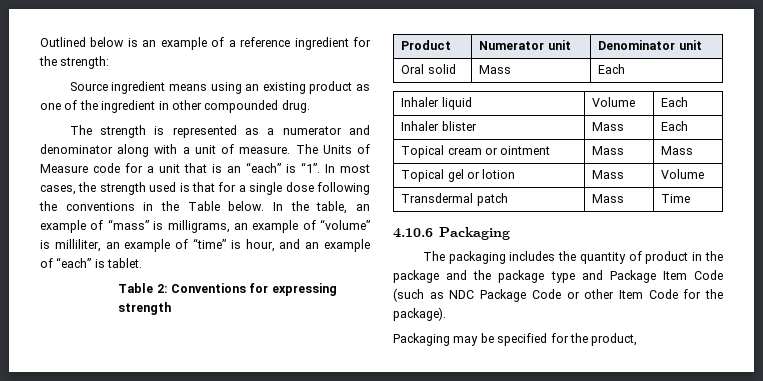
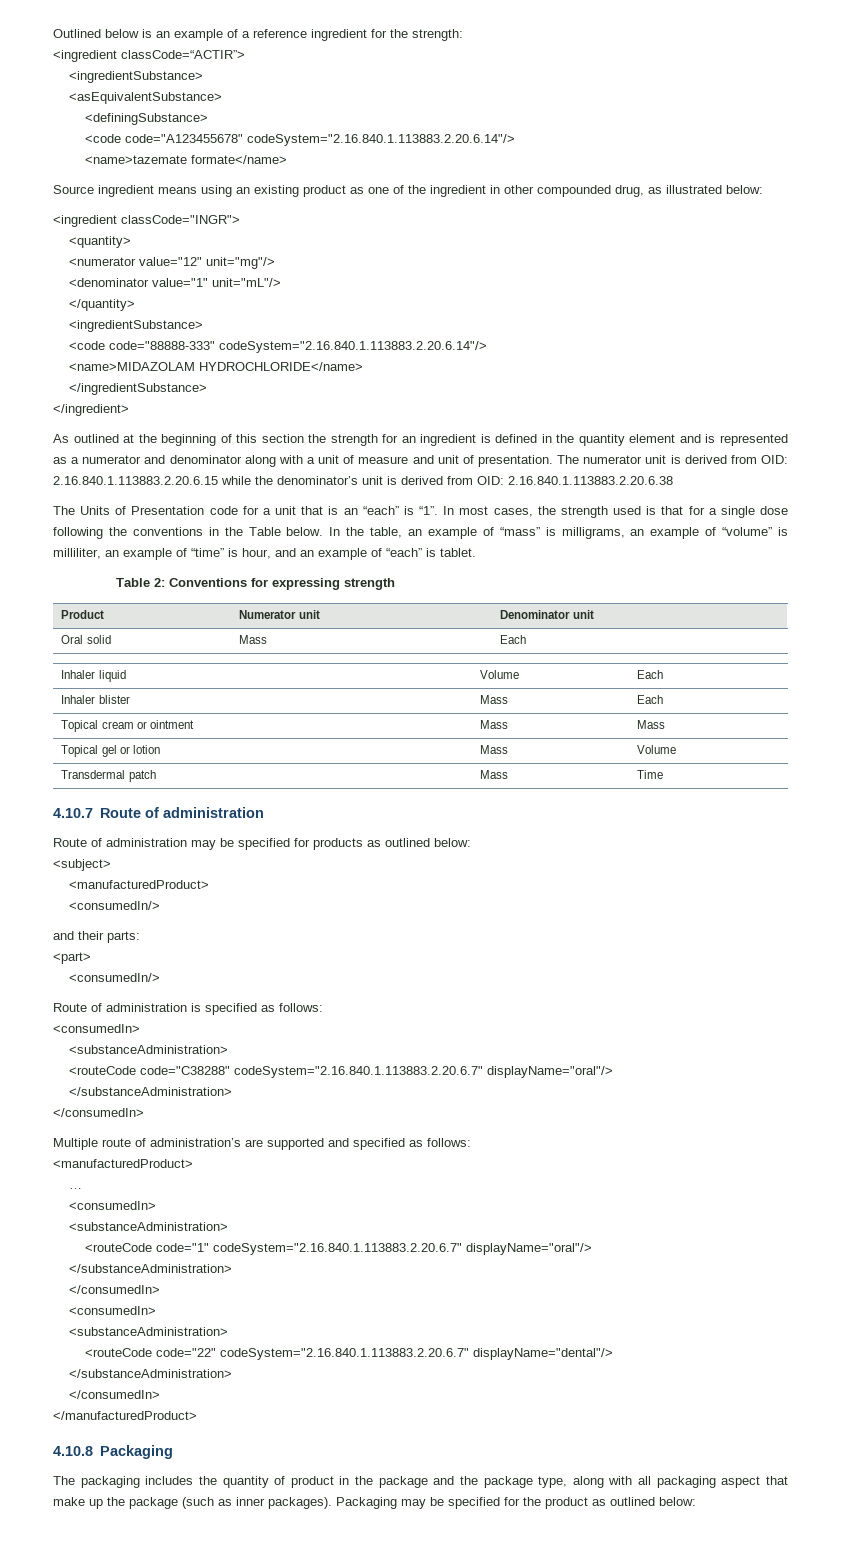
(110, 62) none -> [53,50,245,62] [68,71,203,83] [68,92,222,104] [84,113,208,125] [84,134,515,146] [84,155,287,164] // <ingredient classCode=“ACTIR”> // <ingredientSubstance> // <asEquivalentSubstance> // <definingSubstance> // <code code="A123455678" codeSystem="2.16.840.1.113883.2.20.6.14"/> // <name>tazemate formate</name>
[281,100,310,113] [69,125,147,138] drug. // The strength -> [615,185,763,197] [53,215,240,227] [68,236,131,248] [68,257,275,269] [68,278,281,287] [68,299,135,311] [68,320,203,332] [68,341,487,353] [68,362,363,371] [68,383,207,395] [53,404,129,416] [53,434,701,446] drug, as illustrated below: // <ingredient classCode="INGR"> // <quantity> // <numerator value="12" unit="mg"/> // <denominator value="1" unit="mL"/> // </quantity> // <ingredientSubstance> // <code code="88888-333" codeSystem="2.16.840.1.113883.2.20.6.14"/> // <name>MIDAZOLAM HYDROCHLORIDE</name> // </ingredientSubstance> // </ingredient> // As outlined at the beginning of this section the strength for an ingredient is defined in the quantity element and
[239,146,291,154] measure. -> [358,455,788,467] [53,476,673,485] measure and unit of presentation. The numerator unit is derived from OID: 2.16.840.1.113883.2.20.6.15 while the denominator’s unit is derived from OID: 2.16.840.1.113883.2.20.6.38 //
[40,164,88,173] Measure -> [131,506,205,515] Presentation
[393,228,433,238] 4.10.6 -> [53,807,264,818] [53,838,471,850] [53,859,111,871] [68,880,209,889] [68,901,160,910] [53,931,140,943] [53,952,91,964] [68,973,160,982] [53,1003,323,1015] [53,1024,140,1033] [68,1045,228,1054] [68,1066,613,1078] [68,1087,232,1096] [53,1108,144,1117] [53,1138,471,1150] [53,1159,193,1168] [68,1188,82,1189] [68,1201,156,1210] [68,1222,228,1231] [84,1243,592,1255] [68,1264,232,1273] [68,1285,160,1294] [68,1306,156,1315] [68,1327,228,1336] [84,1348,613,1360] [68,1369,232,1378] [68,1390,160,1399] [53,1411,197,1420] [53,1446,93,1456] 4.10.7 Route of administration // Route of administration may be specified for products as outlined below: // <subject> // <manufacturedProduct> // <consumedIn/> // and their parts: // <part> // <consumedIn/> // Route of administration is specified as follows: // <consumedIn> // <substanceAdministration> // <routeCode code="C38288" codeSystem="2.16.840.1.113883.2.20.6.7" displayName="oral"/> // </substanceAdministration> // </consumedIn> // Multiple route of administration’s are supported and specified as follows: // <manufacturedProduct> // … // <consumedIn> // <substanceAdministration> // <routeCode code="1" codeSystem="2.16.840.1.113883.2.20.6.7" displayName="oral"/> // </substanceAdministration> // </consumedIn> // <consumedIn> // <substanceAdministration> // <routeCode code="22" codeSystem="2.16.840.1.113883.2.20.6.7" displayName="dental"/> // </substanceAdministration> // </consumedIn> // </manufacturedProduct> // 4.10.8
[550,270,723,283] [393,288,723,302] [393,307,446,321] type and Package Item Code (such as NDC Package Code or other Item Code for the package). // -> [538,1476,789,1488] [53,1497,332,1509] type, along with all packaging aspect that make up the package (such as inner packages).
[591,333,638,346] product, -> [545,1497,696,1509] product as outlined below:

